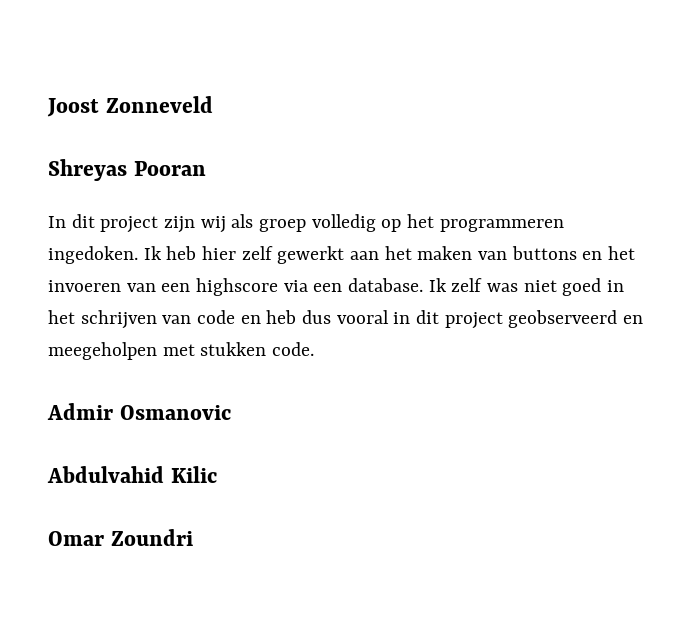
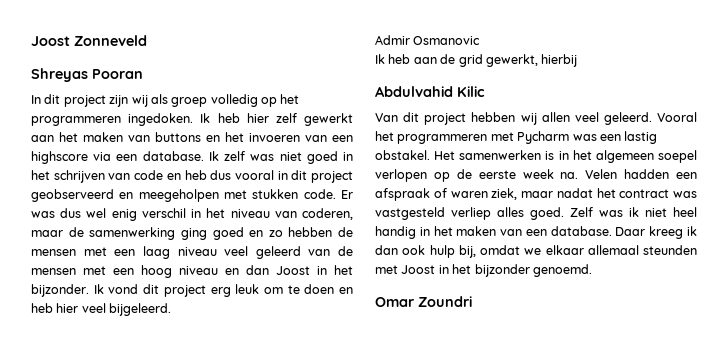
[47,403,231,420] [47,466,217,483] // Admir Osmanovic // Abdulvahid Kilic -> [341,190,353,199] [31,208,354,221] [31,227,353,240] [31,246,353,259] [31,265,353,278] [31,284,353,297] [31,303,172,316] [375,35,481,45] [375,54,578,67] [375,86,485,97] [375,112,697,125] [375,131,658,144] [375,150,697,163] [375,169,697,182] [375,188,697,201] [375,207,697,220] [375,226,697,239] [375,245,697,258] [375,264,592,277] Er was dus wel enig verschil in het niveau van coderen, maar de samenwerking ging goed en zo hebben de mensen met een laag niveau veel geleerd van de mensen met een hoog niveau en dan Joost in het bijzonder. Ik vond dit project erg leuk om te doen en heb hier veel bijgeleerd. // Admir Osmanovic // Ik heb aan de grid gewerkt, hierbij // Abdulvahid Kilic // Van dit project hebben wij allen veel geleerd. Vooral het programmeren met Pycharm was een lastig obstakel. Het samenwerken is in het algemeen soepel verlopen op de eerste week na. Velen hadden een afspraak of waren ziek, maar nadat het contract was vastgesteld verliep alles goed. Zelf was ik niet heel handig in het maken van een database. Daar kreeg ik dan ook hulp bij, omdat we elkaar allemaal steunden met Joost in het bijzonder genoemd.

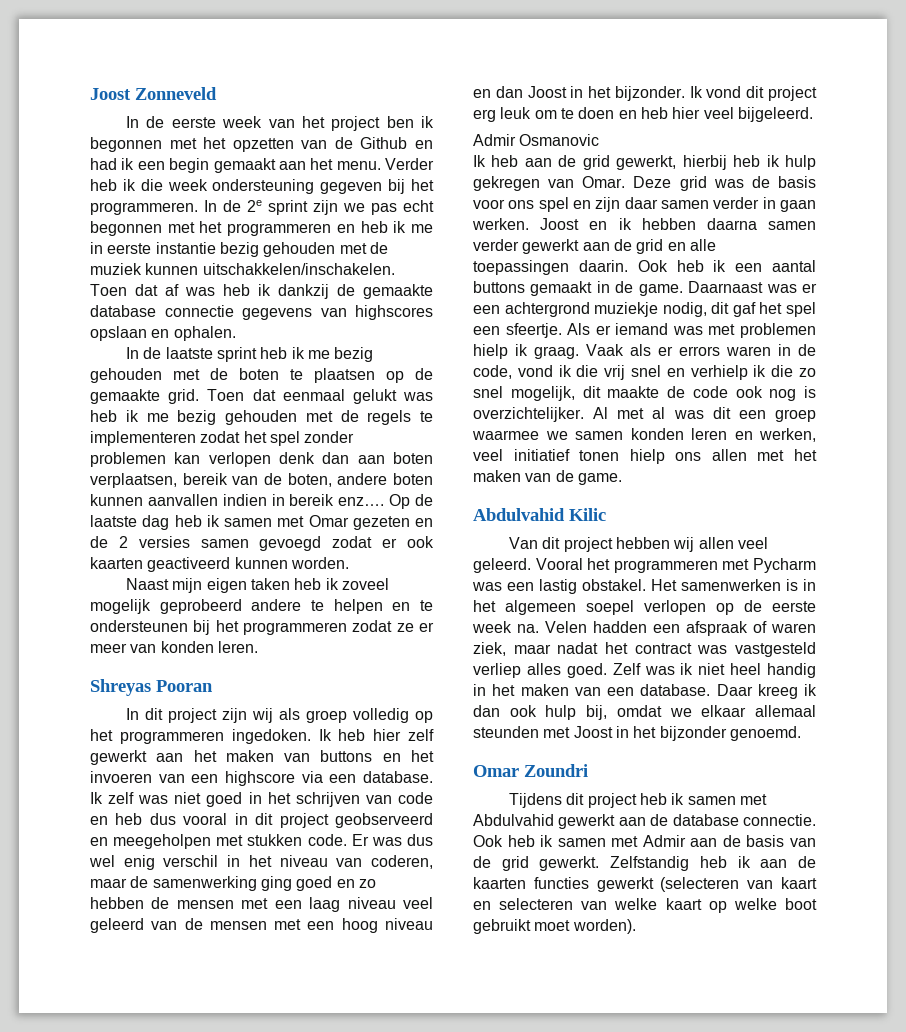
(147, 40) none -> [125,116,435,131] [90,137,433,152] [90,158,434,173] [90,179,434,194] [90,200,434,215] [90,221,434,236] [90,242,388,257] [90,263,395,275] [90,284,433,299] [90,305,433,320] [90,326,236,341] [125,347,374,362] [90,368,433,383] [90,389,433,404] [90,410,433,425] [90,431,355,446] [90,452,433,467] [90,473,433,488] [90,494,433,509] [90,515,433,530] [90,536,434,551] [90,557,349,572] [125,578,389,593] [90,599,433,614] [90,620,434,635] [90,641,258,653] // In de eerste week van het project ben ik begonnen met het opzetten van de Github en had ik een begin gemaakt aan het menu. Verder heb ik die week ondersteuning gegeven bij het programmeren. In de 2e sprint zijn we pas echt begonnen met het programmeren en heb ik me in eerste instantie bezig gehouden met de muziek kunnen uitschakkelen/inschakelen. Toen dat af was heb ik dankzij de gemaakte database connectie gegevens van highscores opslaan en ophalen. // In de laatste sprint heb ik me bezig gehouden met de boten te plaatsen op de gemaakte grid. Toen dat eenmaal gelukt was heb ik me bezig gehouden met de regels te implementeren zodat het spel zonder problemen kan verlopen denk dan aan boten verplaatsen, bereik van de boten, andere boten kunnen aanvallen indien in bereik enz…. Op de laatste dag heb ik samen met Omar gezeten en de 2 versies samen gevoegd zodat er ook kaarten geactiveerd kunnen worden. // Naast mijn eigen taken heb ik zoveel mogelijk geprobeerd andere te helpen en te ondersteunen bij het programmeren zodat ze er meer van konden leren.
(578, 60) none -> [733,155,816,170] [473,176,816,191] [473,197,816,212] [472,218,816,230] [473,239,716,254] [473,260,816,275] [473,281,817,296] [473,302,816,317] [473,323,816,338] [473,344,816,359] [473,365,816,380] [473,386,816,401] [473,407,816,422] [472,428,816,442] [473,449,817,464] [473,470,622,485] heb ik hulp gekregen van Omar. Deze grid was de basis voor ons spel en zijn daar samen verder in gaan werken. Joost en ik hebben daarna samen verder gewerkt aan de grid en alle toepassingen daarin. Ook heb ik een aantal buttons gemaakt in de game. Daarnaast was er een achtergrond muziekje nodig, dit gaf het spel een sfeertje. Als er iemand was met problemen hielp ik graag. Vaak als er errors waren in de code, vond ik die vrij snel en verhielp ik die zo snel mogelijk, dit maakte de code ook nog is overzichtelijker. Al met al was dit een groep waarmee we samen konden leren en werken, veel initiatief tonen hielp ons allen met het maken van de game.
(472, 301) none -> [508,793,767,808] [473,814,816,829] [473,835,816,847] [473,856,816,871] [473,877,817,892] [473,898,817,913] [473,919,636,934] // Tijdens dit project heb ik samen met Abdulvahid gewerkt aan de database connectie. Ook heb ik samen met Admir aan de basis van de grid gewerkt. Zelfstandig heb ik aan de kaarten functies gewerkt (selecteren van kaart en selecteren van welke kaart op welke boot gebruikt moet worden).

